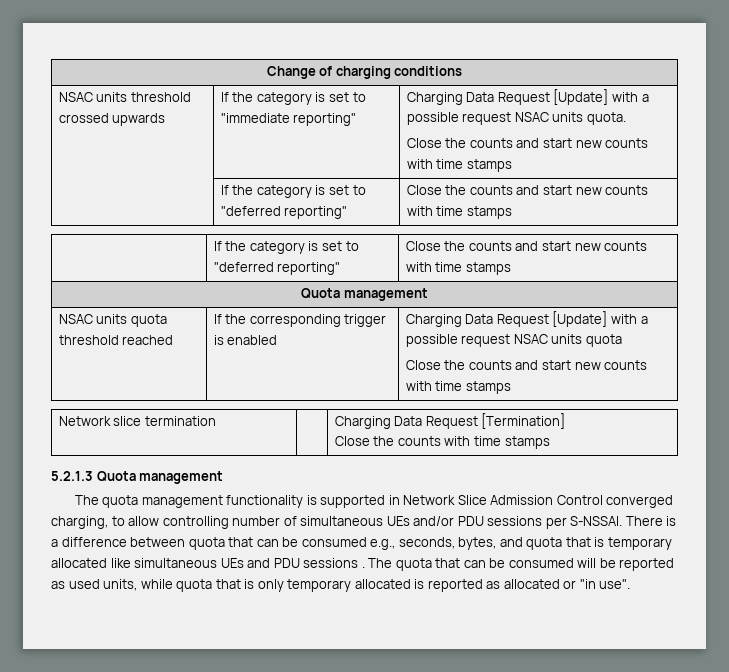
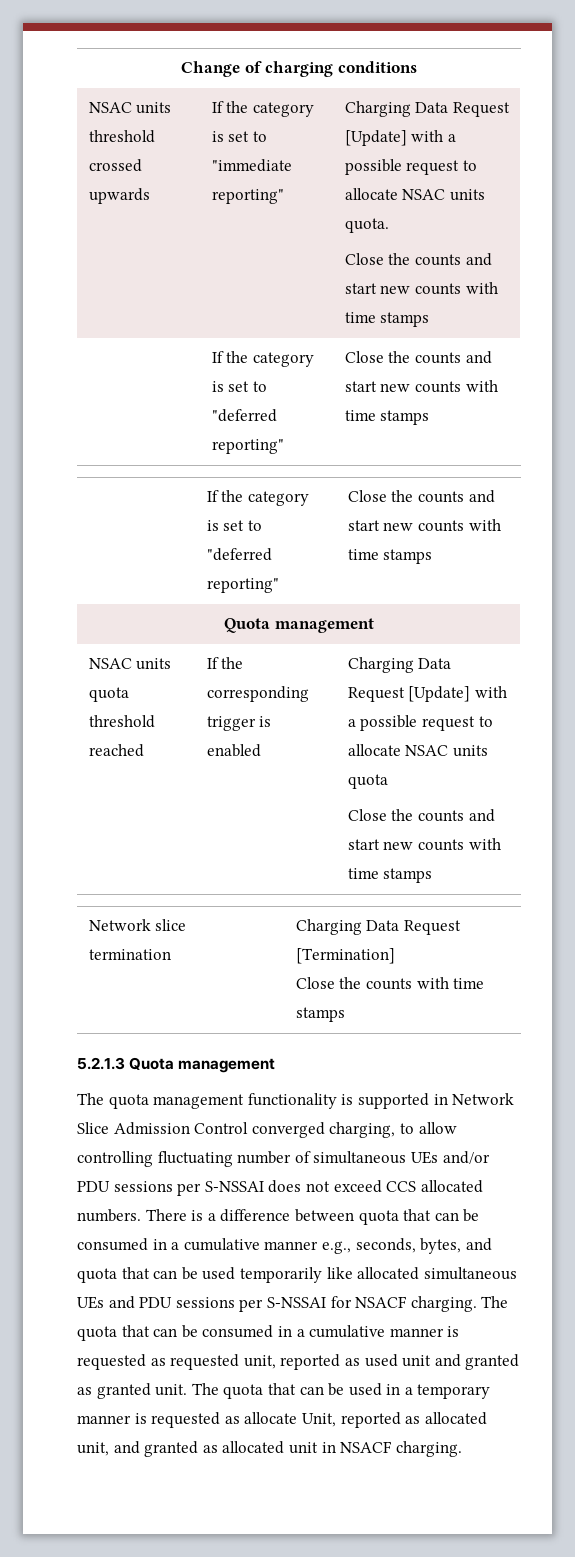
(512, 118) none -> [463,160,478,171] [344,188,398,200] to allocate
(511, 340) none -> [478,716,493,727] [347,744,401,756] to allocate
(229, 522) none -> [157,1151,233,1167] fluctuating
[570,516,623,526] S-NSSAI. -> [204,1180,483,1193] [77,1209,141,1222] S-NSSAI does not exceed CCS allocated numbers.
(367, 542) none -> [152,1238,319,1251] in a cumulative manner
[594,537,672,550] [51,558,131,568] is temporary allocated like -> [153,1267,420,1283] can be used temporarily like allocated
[361,566,365,568] . -> [239,1296,477,1312] per S-NSSAI for NSACF charging.
[577,558,675,571] [51,579,631,592] will be reported as used units, while quota that is only temporary allocated is reported as allocated or "in use". -> [277,1325,460,1338] [77,1354,520,1370] [77,1383,491,1399] [77,1412,487,1428] [77,1441,462,1457] in a cumulative manner is requested as requested unit, reported as used unit and granted as granted unit. The quota that can be used in a temporary manner is requested as allocate Unit, reported as allocated unit, and granted as allocated unit in NSACF charging.

